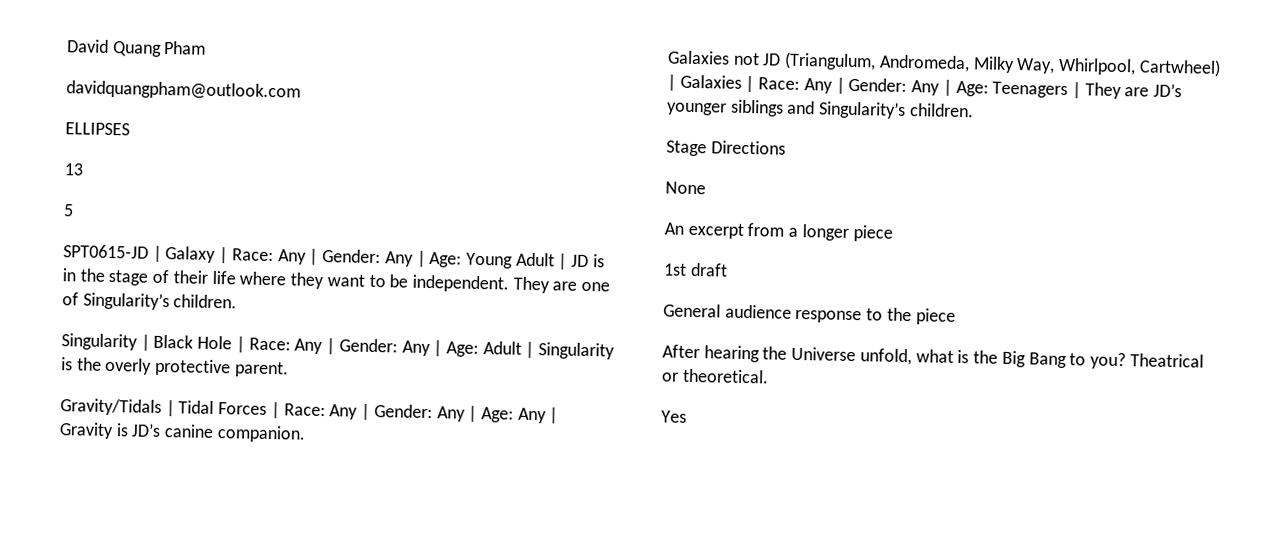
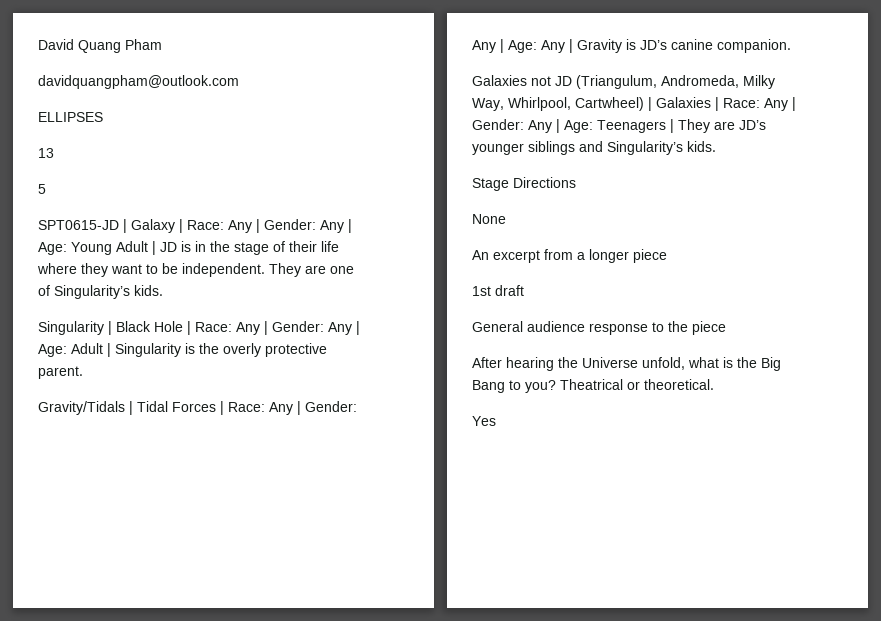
[173,294,238,309] children. -> [134,285,163,296] kids.
[909,103,974,118] children. -> [687,141,716,152] kids.

